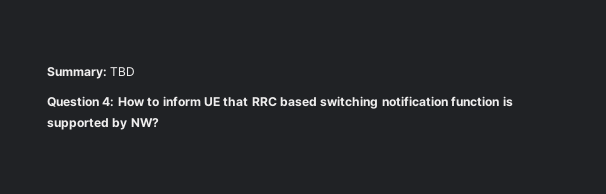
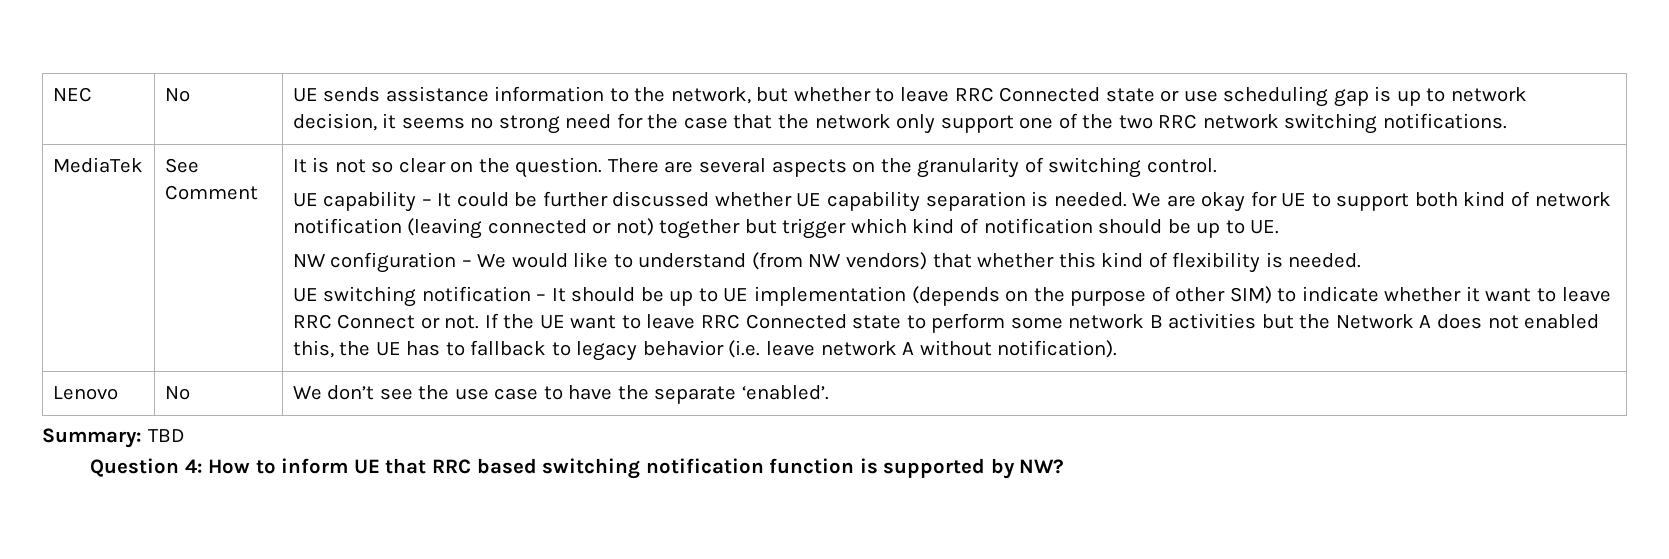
(47, 73) none -> [52,87,92,102] [164,88,190,102] [292,86,1527,107] [292,113,1507,134] [52,157,143,173] [164,158,199,173] [164,185,258,200] [292,157,1217,178] [292,191,1611,212] [292,218,1280,239] [292,252,1362,273] [292,286,1611,307] [292,313,1600,333] [292,340,1118,361] [52,386,118,400] [164,386,190,400] [292,385,830,404] NEC | No | UE sends assistance information to the network, but whether to leave RRC Connected state or use scheduling gap is up to network decision, it seems no strong need for the case that the network only support one of the two RRC network switching notifications. // MediaTek | See Comment | It is not so clear on the question. There are several aspects on the granularity of switching control. // UE capability – It could be further discussed whether UE capability separation is needed. We are okay for UE to support both kind of network notification (leaving connected or not) together but trigger which kind of notification should be up to UE. // NW configuration – We would like to understand (from NW vendors) that whether this kind of flexibility is needed. // UE switching notification – It should be up to UE implementation (depends on the purpose of other SIM) to indicate whether it want to leave RRC Connect or not. If the UE want to leave RRC Connected state to perform some network B activities but the Network A does not enabled this, the UE has to fallback to legacy behavior (i.e. leave network A without notification). // Lenovo | No | We don’t see the use case to have the separate ‘enabled’. //

